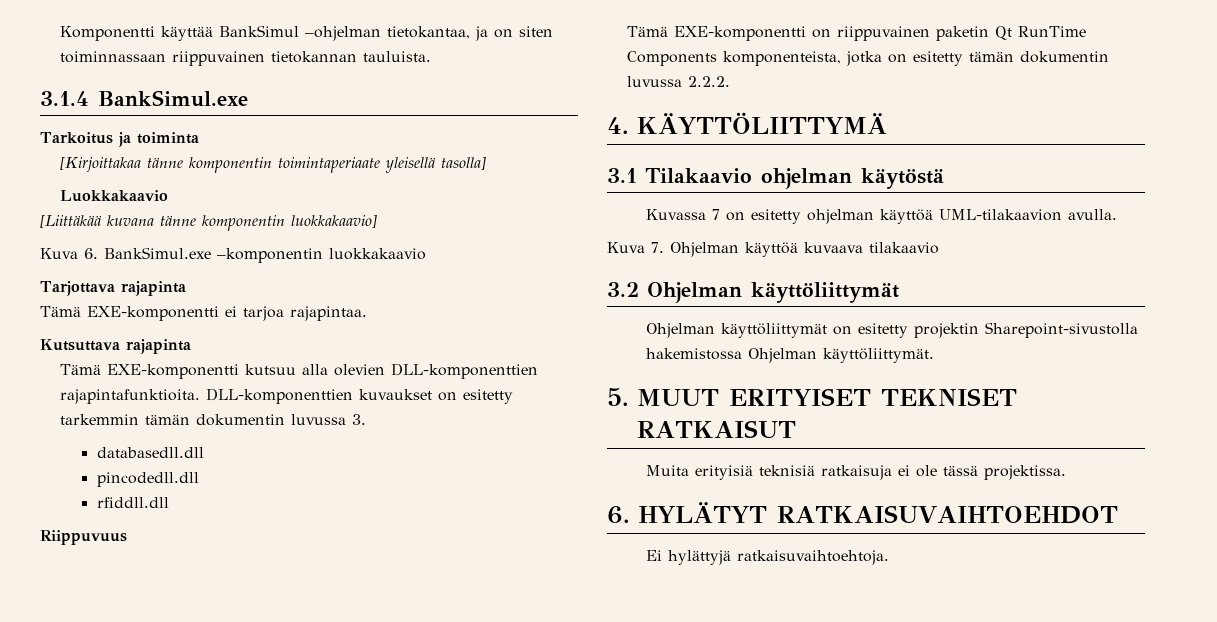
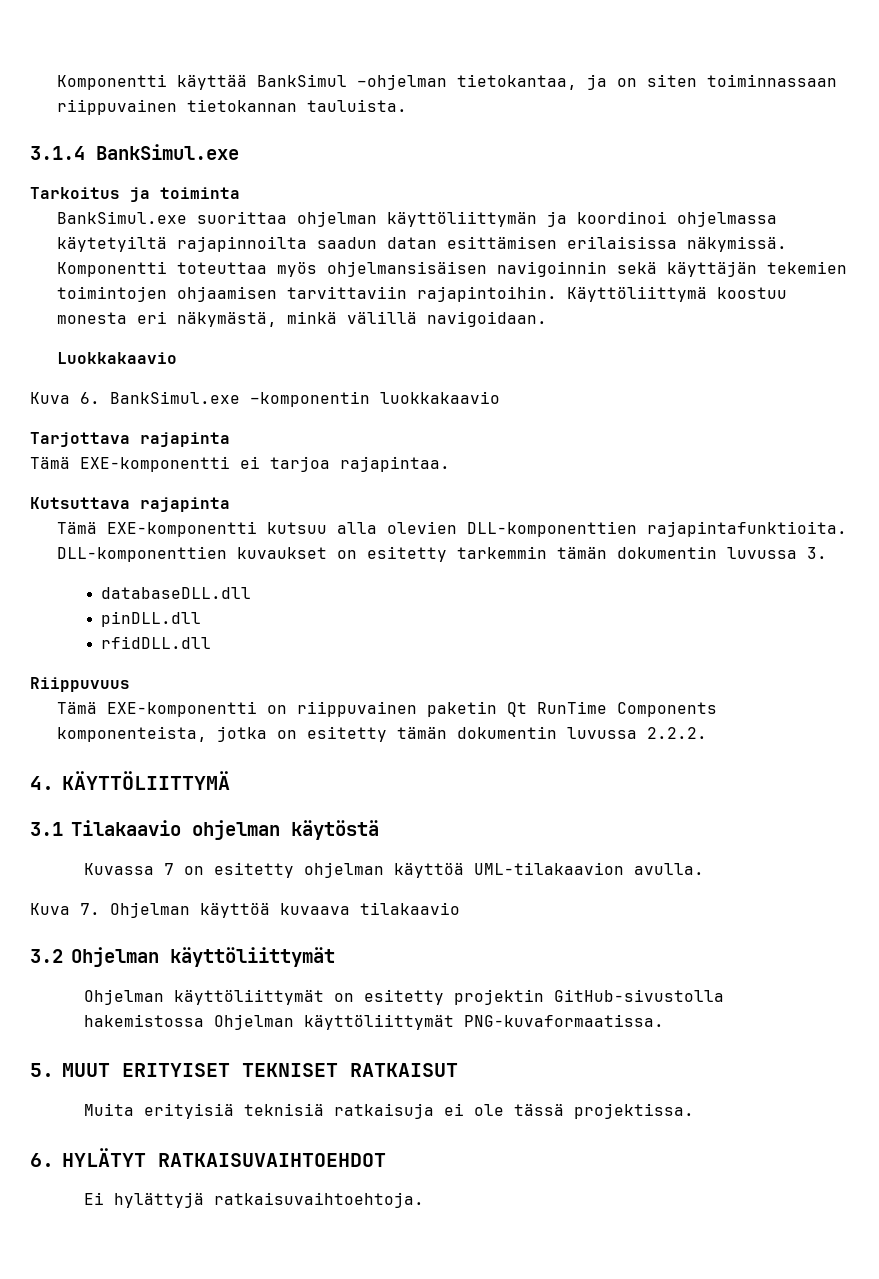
[59,156,486,173] [59,190,168,202] [40,214,377,231] [Kirjoittakaa tänne komponentin toimintaperiaate yleisellä tasolla] // Luokkakaavio // [Liittäkää kuvana tänne komponentin luokkakaavio] -> [56,211,777,227] [56,236,787,252] [56,261,847,277] [56,286,787,302] [56,311,547,327] [56,352,177,364] BankSimul.exe suorittaa ohjelman käyttöliittymän ja koordinoi ohjelmassa käytetyiltä rajapinnoilta saadun datan esittämisen erilaisissa näkymissä. Komponentti toteuttaa myös ohjelmansisäisen navigoinnin sekä käyttäjän tekemien toimintojen ohjaamisen tarvittaviin rajapintoihin. Käyttöliittymä koostuu monesta eri näkymästä, minkä välillä navigoidaan. // Luokkakaavio
[96,447,204,458] [96,472,199,487] [96,497,169,508] databasedll.dll // pincodedll.dll // rfiddll.dll -> [101,587,252,599] [101,611,202,627] [101,636,212,649] databaseDLL.dll // pinDLL.dll // rfidDLL.dll
[985,322,1139,338] Sharepoint-sivustolla -> [553,989,724,1002] GitHub-sivustolla
[823,348,935,363] käyttöliittymät. -> [303,1014,664,1030] käyttöliittymät PNG-kuvaformaatissa.

